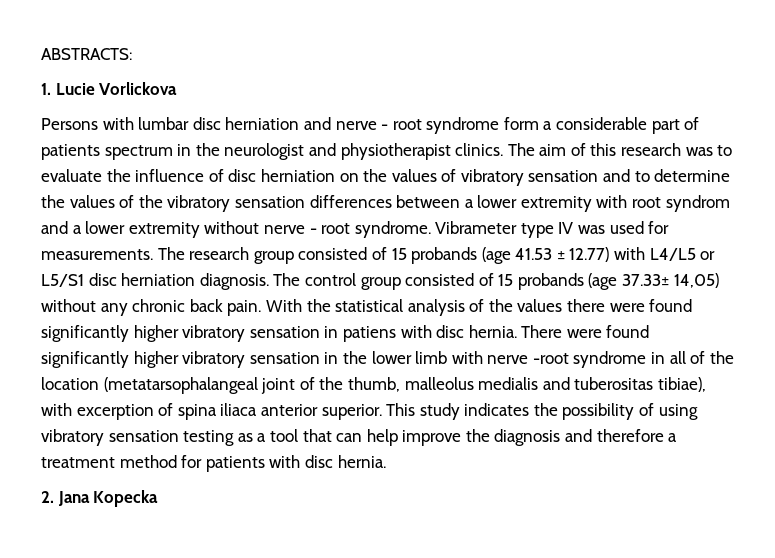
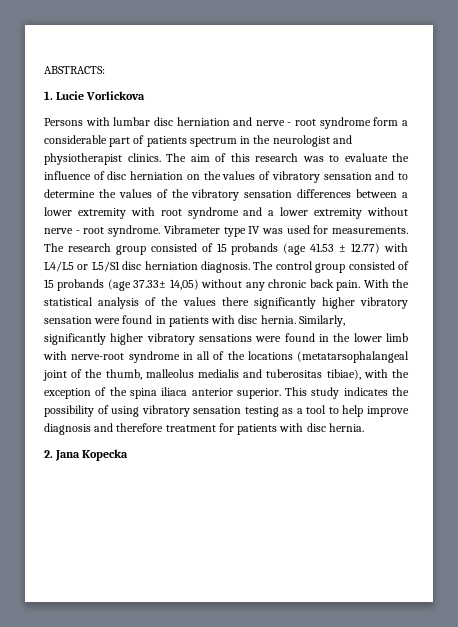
[665,195,730,212] syndrom -> [187,207,239,219] syndrome
[609,299,693,312] [41,325,650,342] [41,351,320,368] were found significantly higher vibratory sensation in patiens with disc hernia. There were found significantly higher vibratory sensation -> [253,297,408,309] [44,315,345,327] [44,333,315,345] significantly higher vibratory sensation were found in patients with disc hernia. Similarly, significantly higher vibratory sensations were found
[487,353,569,364] nerve -root -> [71,353,125,360] nerve-root
[41,377,99,390] location -> [247,351,293,360] locations
[76,403,174,420] excerption of -> [391,369,409,378] [44,387,127,399] the exception of the
[302,429,363,442] that can -> [328,407,339,414] to
[465,429,490,442] the -> (410, 411) none
[668,433,678,442] [41,455,177,468] a treatment method -> [165,425,216,432] treatment

